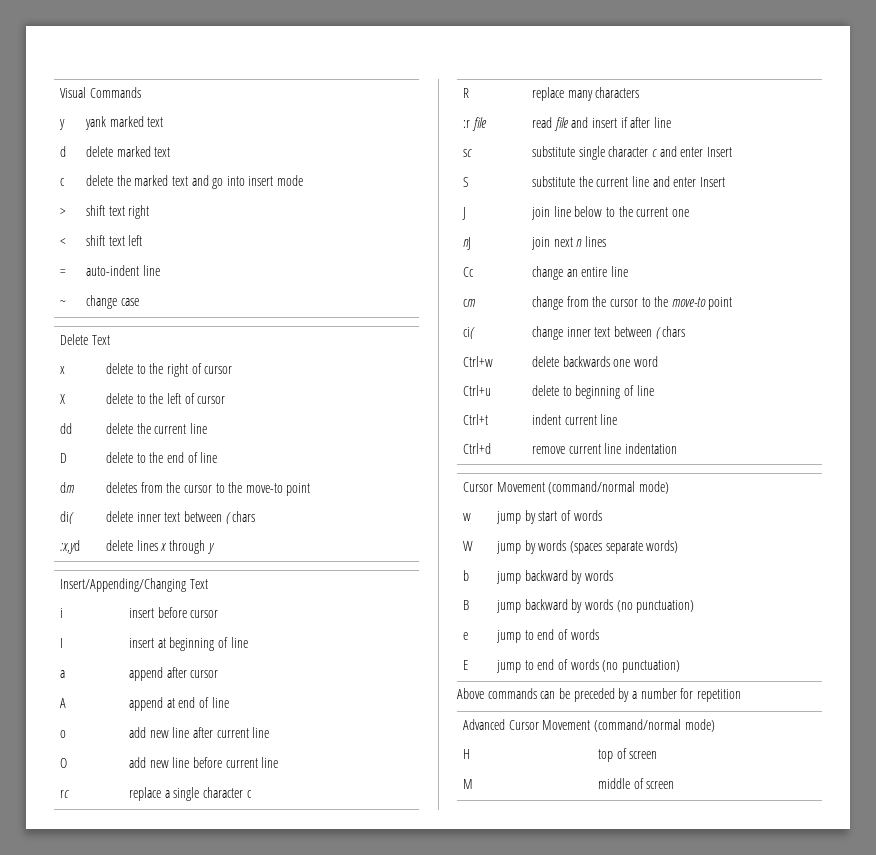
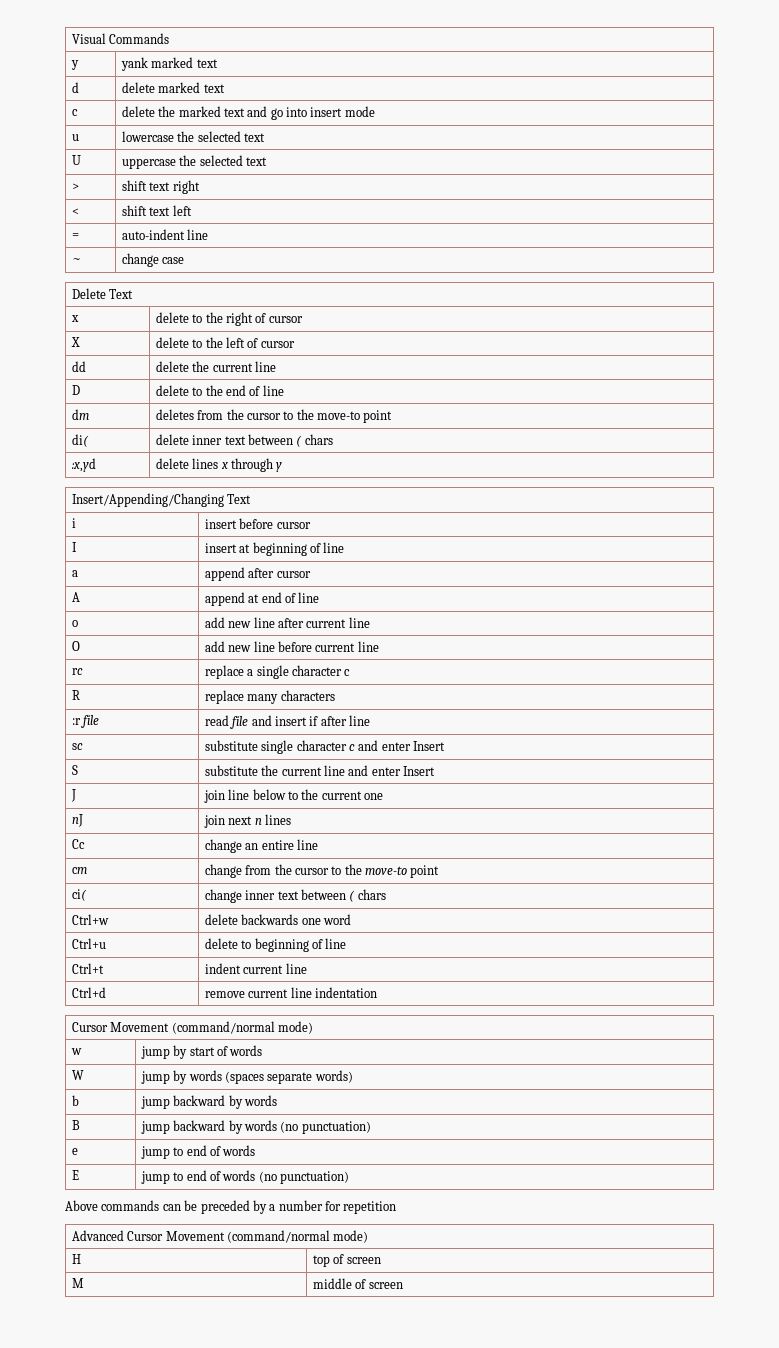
(304, 180) none -> [71,134,79,141] [121,131,265,142] [71,155,81,165] [121,155,267,169] // u | lowercase the selected text // U | uppercase the selected text

